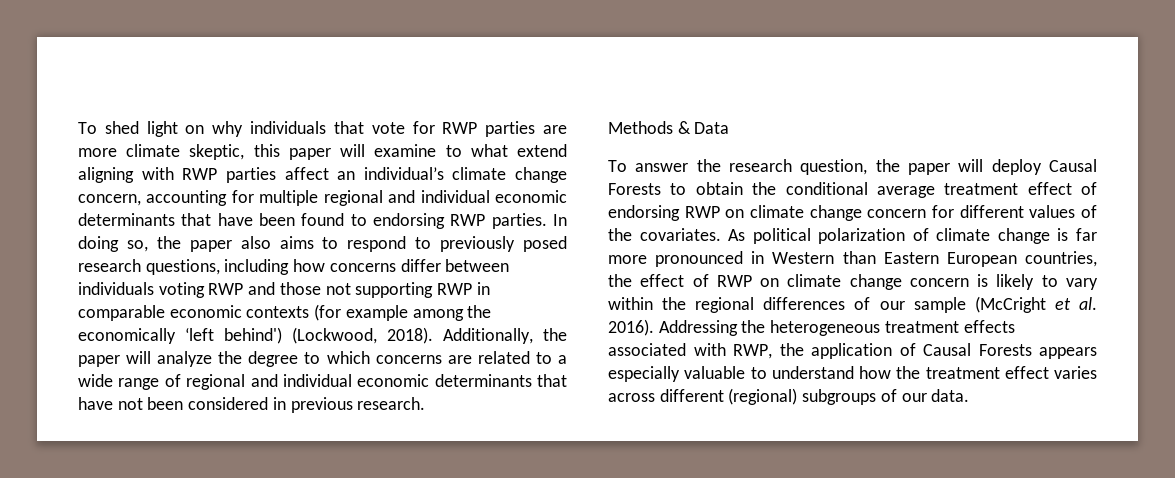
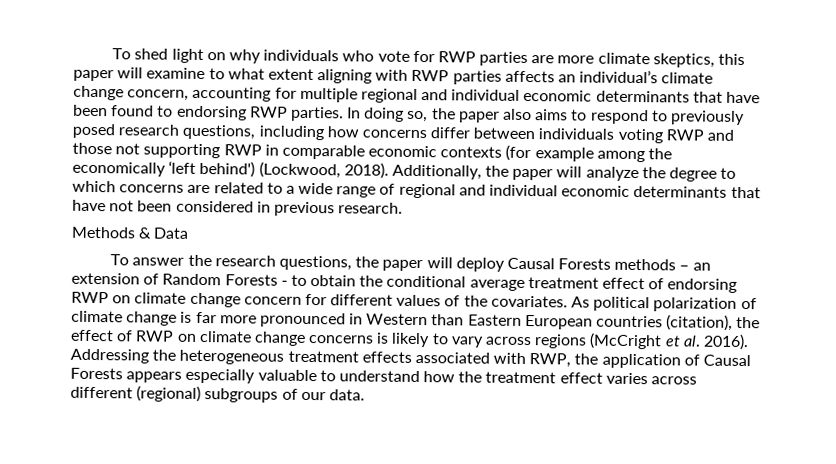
[333,121,364,134] that -> [342,50,375,62] who
[189,144,245,160] skeptic, -> [652,53,715,68] skeptics,
[517,144,567,157] extend -> [267,68,314,81] extent
[284,167,329,180] affect -> [504,70,555,83] affects
[800,159,868,175] question, -> [278,255,352,271] questions,
(661, 189) none -> [614,258,711,271] [71,272,288,286] methods – an extension of Random Forests -
[1025,251,1097,267] countries, -> [596,314,734,331] countries (citation),
[909,278,969,287] concern -> [308,334,375,344] concerns
[608,297,966,313] within the regional differences of our sample -> [485,334,588,349] across regions

